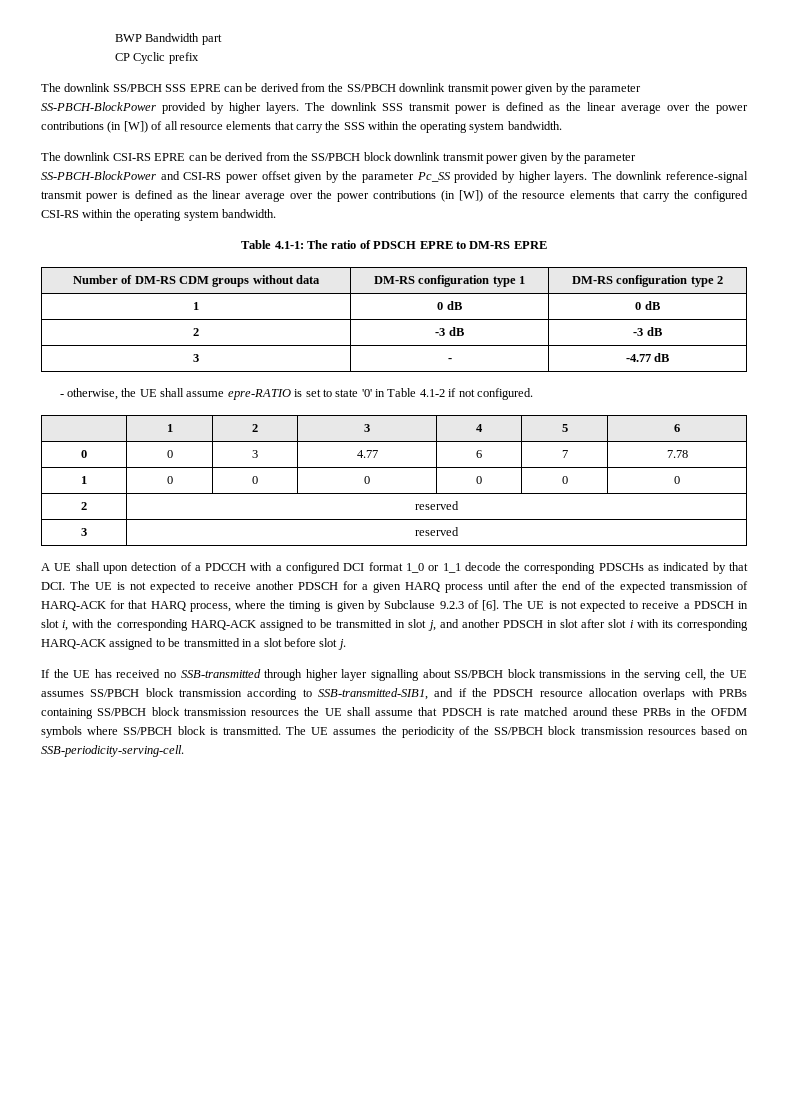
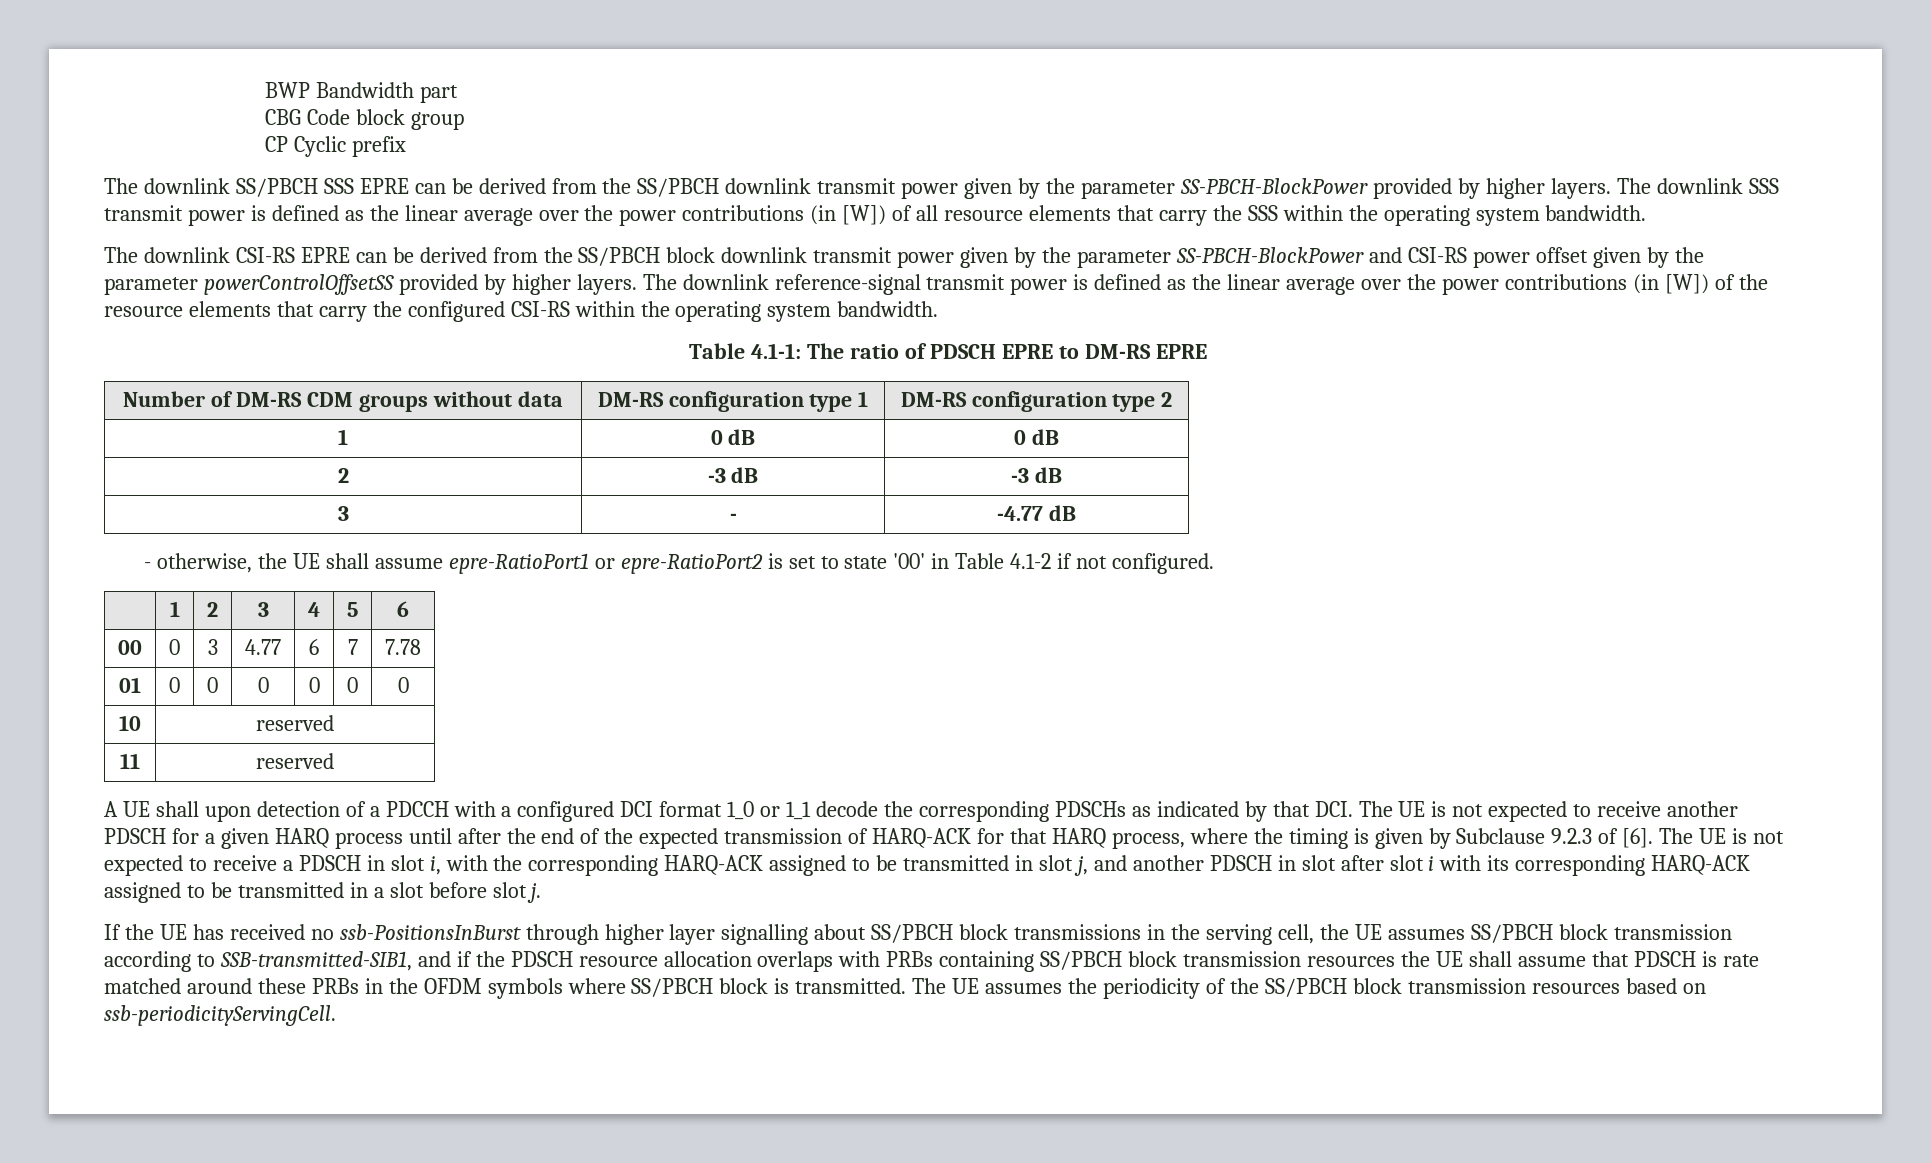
(222, 39) none -> [264,109,464,130] // CBG Code block group
[416,172,451,182] Pc_SS -> [203,274,394,295] powerControlOffsetSS
[227,389,291,400] epre-RATIO -> [448,553,763,574] epre-RatioPort1 or epre-RatioPort2
[361,389,372,397] '0' -> [893,553,926,569] '00'
[81,450,87,458] 0 -> [118,640,142,655] 00
[81,476,87,484] 1 -> [119,677,141,693] 01
[81,502,87,510] [415,501,459,510] [81,528,87,536] 2 | reserved // 3 -> [119,715,141,731] [256,715,334,731] [120,753,140,769] 10 | reserved // 11
[180,669,261,678] SSB-transmitted -> [339,924,521,940] ssb-PositionsInBurst
[41,745,184,757] SSB-periodicity-serving-cell. -> [104,1005,336,1026] ssb-periodicityServingCell.

